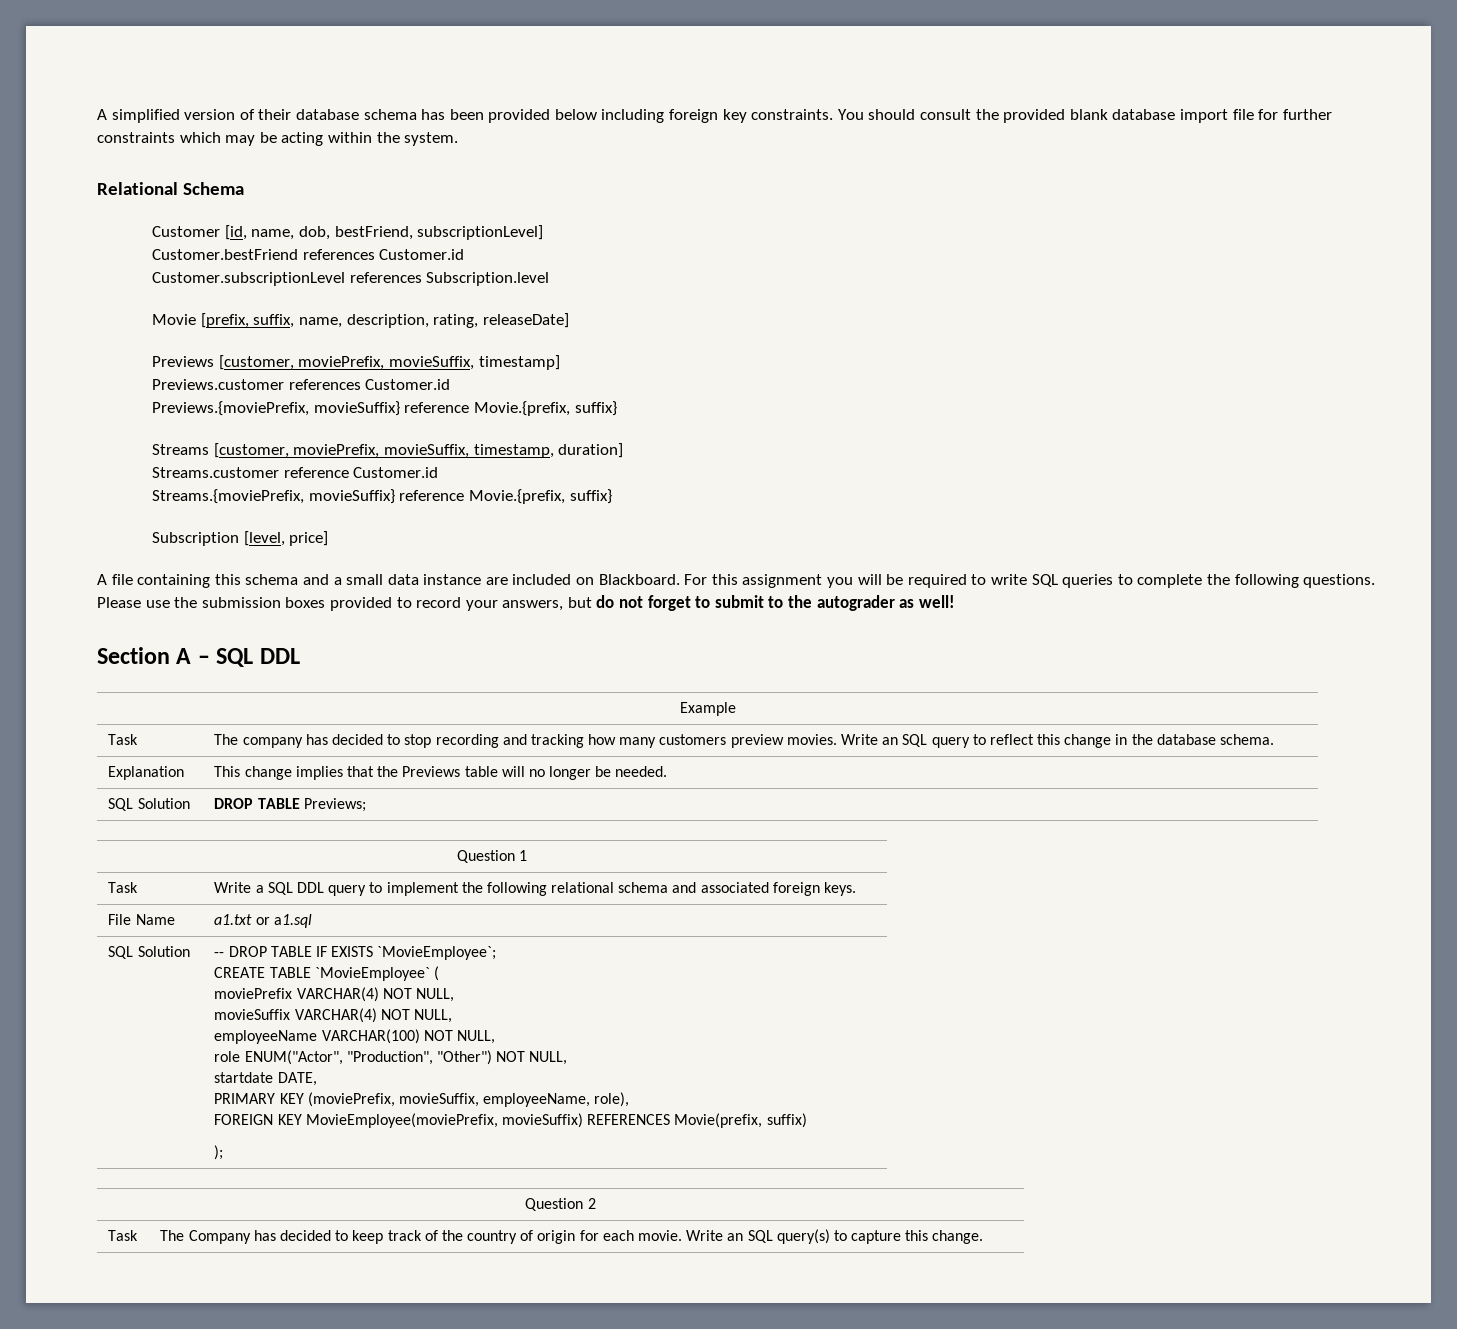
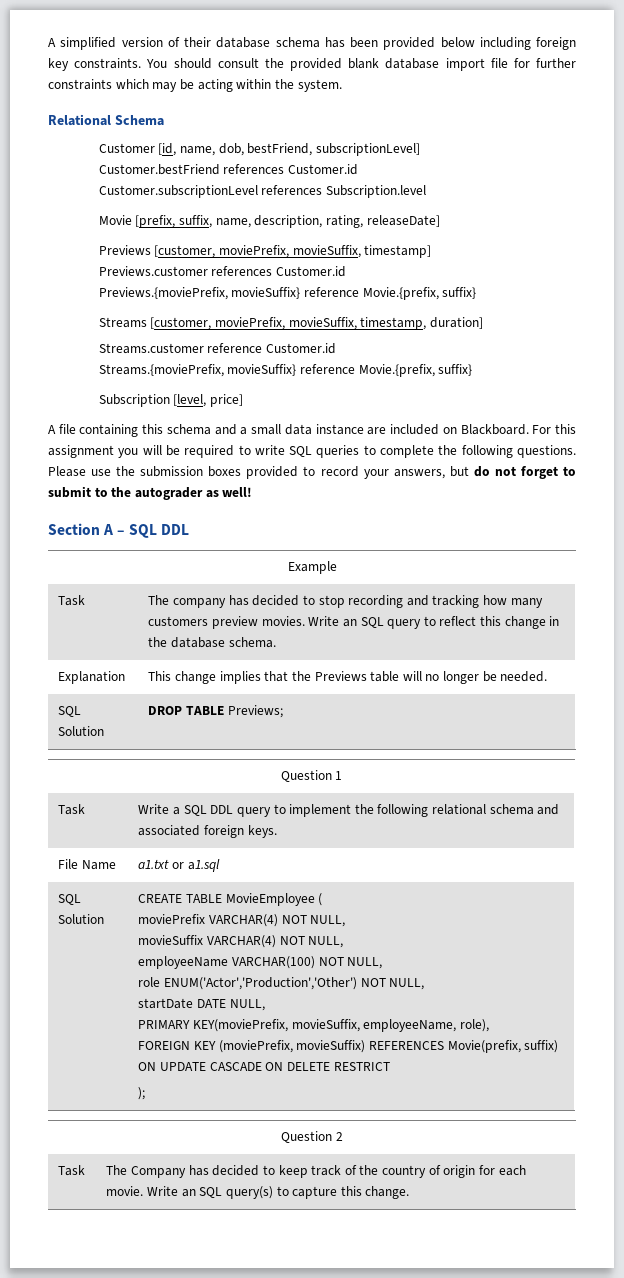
[214,946,497,960] -- DROP TABLE IF EXISTS `MovieEmployee`; // -> (105, 919) none
[314,967,430,981] `MovieEmployee` -> [225,893,315,906] MovieEmployee
[244,1050,568,1065] [214,1072,317,1086] ENUM("Actor", "Production", "Other") NOT NULL, // startdate DATE, -> [163,977,425,990] [138,998,265,1011] ENUM('Actor','Production','Other') NOT NULL, // startDate DATE NULL,
[279,1092,395,1107] KEY (moviePrefix, -> [192,1019,288,1032] KEY(moviePrefix,
[305,1113,498,1128] MovieEmployee(moviePrefix, -> [218,1040,293,1053] (moviePrefix,
(807, 1120) none -> [138,1062,390,1071] ON UPDATE CASCADE ON DELETE RESTRICT

